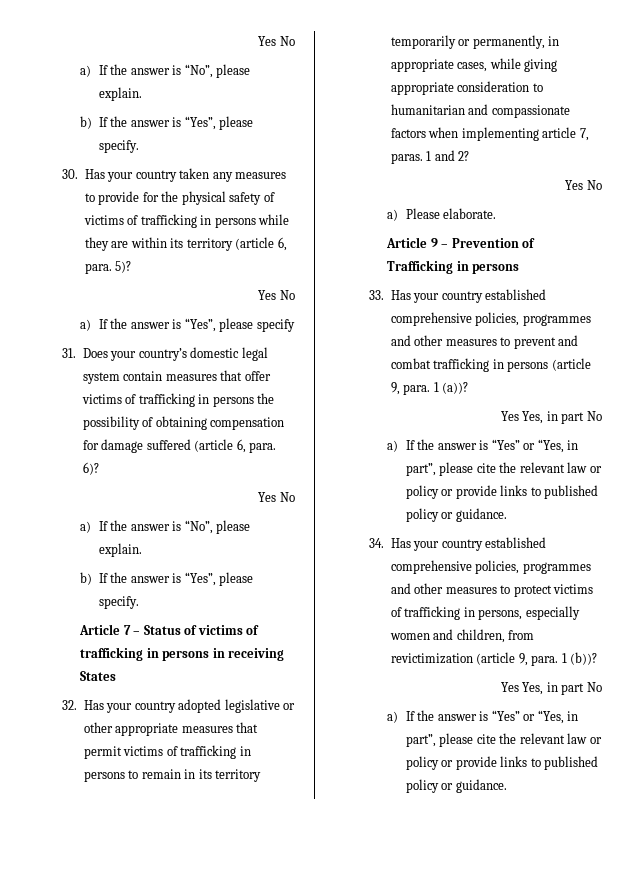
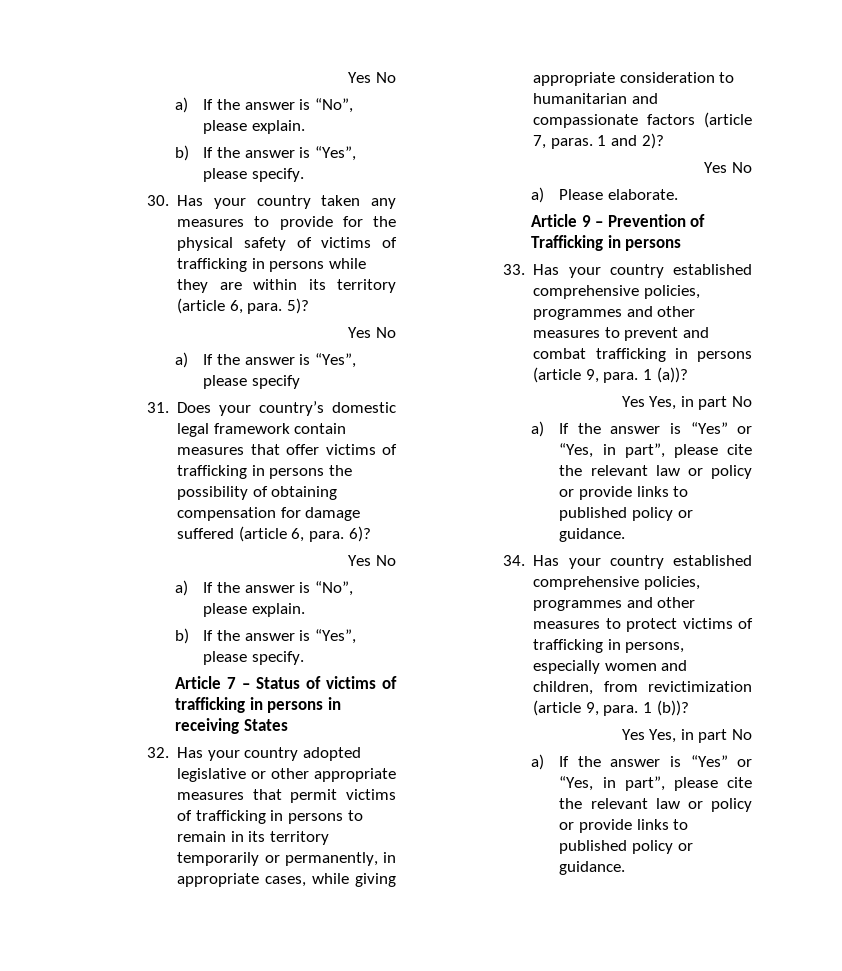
[82,372,120,384] system -> [213,423,290,434] framework
[428,127,577,141] when implementing article -> [704,112,752,128] (article
[458,151,470,161] 2? -> [641,133,664,149] 2)?

